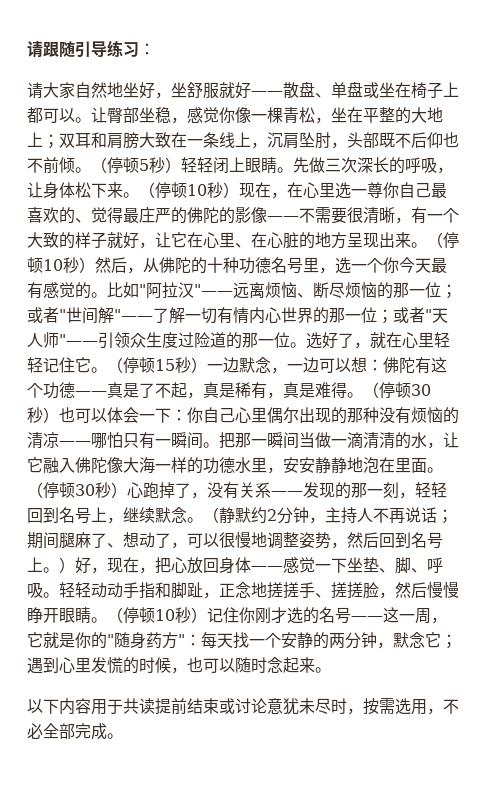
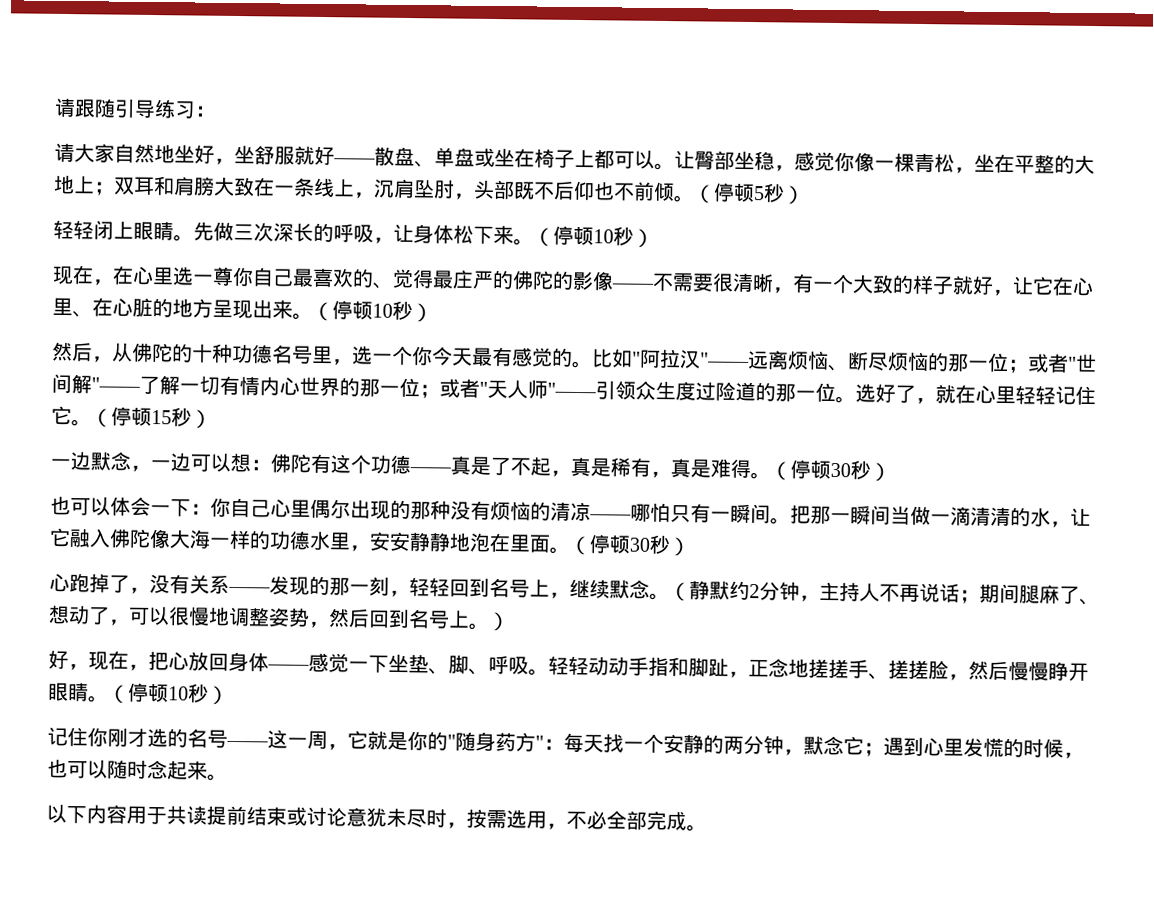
(181, 165) none -> (805, 195) //
(239, 190) none -> (654, 238) //
(95, 265) none -> (433, 313) //
(207, 365) none -> (212, 419) //
(59, 415) none -> (891, 472) //
(127, 490) none -> (691, 547) //
(75, 565) none -> (510, 621) //
(207, 615) none -> (229, 695) //

